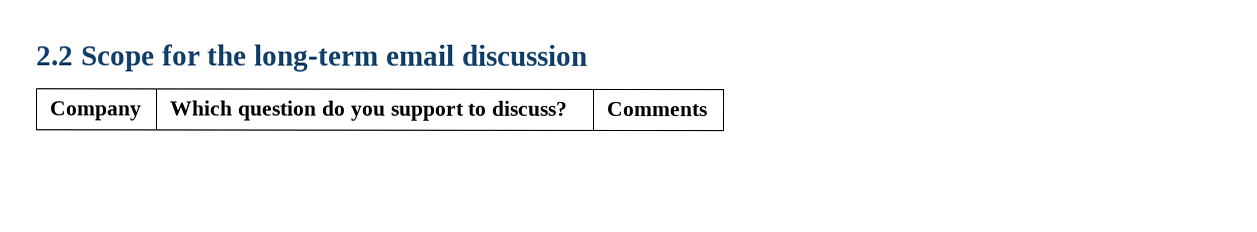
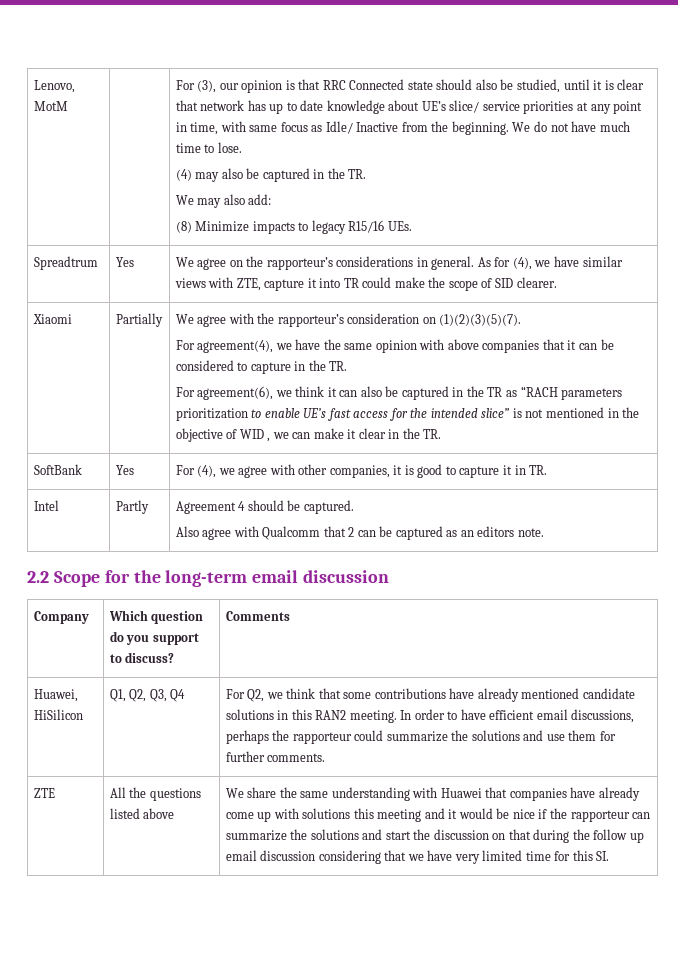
(36, 56) none -> [33,80,75,93] [33,101,68,111] [175,79,645,93] [175,100,643,114] [175,121,630,135] [175,142,242,153] [175,168,367,182] [175,194,272,208] [175,220,412,234] [33,256,98,270] [115,257,134,267] [175,256,623,270] [174,277,557,291] [32,314,72,324] [115,313,163,327] [175,313,522,327] [175,339,614,353] [175,360,348,374] [175,386,623,400] [175,407,640,421] [175,428,442,442] [33,464,82,475] [115,465,134,475] [175,464,548,478] [33,500,59,511] [115,500,149,514] [175,500,354,514] [175,526,544,540] Lenovo, MotM | | For (3), our opinion is that RRC Connected state should also be studied, until it is clear that network has up to date knowledge about UE’s slice/ service priorities at any point in time, with same focus as Idle/ Inactive from the beginning. We do not have much time to lose. // (4) may also be captured in the TR. // We may also add: // (8) Minimize impacts to legacy R15/16 UEs. // Spreadtrum | Yes | We agree on the rapporteur’s considerations in general. As for (4), we have similar views with ZTE, capture it into TR could make the scope of SID clearer. // Xiaomi | Partially | We agree with the rapporteur’s consideration on (1)(2)(3)(5)(7). // For agreement(4), we have the same opinion with above companies that it can be considered to capture in the TR. // For agreement(6), we think it can also be captured in the TR as “RACH parameters prioritization to enable UE’s fast access for the intended slice” is not mentioned in the objective of WID , we can make it clear in the TR. // SoftBank | Yes | For (4), we agree with other companies, it is good to capture it in TR. // Intel | Partly | Agreement 4 should be captured. // Also agree with Qualcomm that 2 can be captured as an editors note. //
(709, 109) none -> [33,689,78,702] [33,709,83,720] [109,689,186,702] [225,688,635,702] [225,709,635,723] [225,730,616,744] [225,751,326,762] [33,788,55,798] [109,787,201,801] [109,808,175,819] [225,787,640,801] [225,808,651,822] [225,829,644,843] [225,850,610,864] // Huawei, HiSilicon | Q1, Q2, Q3, Q4 | For Q2, we think that some contributions have already mentioned candidate solutions in this RAN2 meeting. In order to have efficient email discussions, perhaps the rapporteur could summarize the solutions and use them for further comments. // ZTE | All the questions listed above | We share the same understanding with Huawei that companies have already come up with solutions this meeting and it would be nice if the rapporteur can summarize the solutions and start the discussion on that during the follow up email discussion considering that we have very limited time for this SI.

